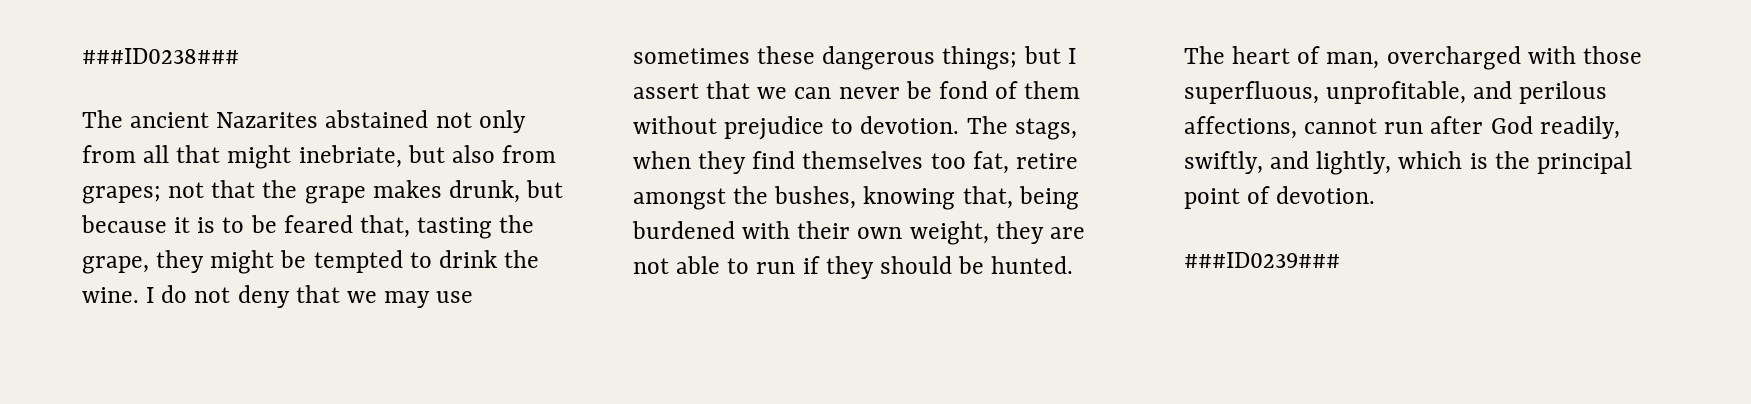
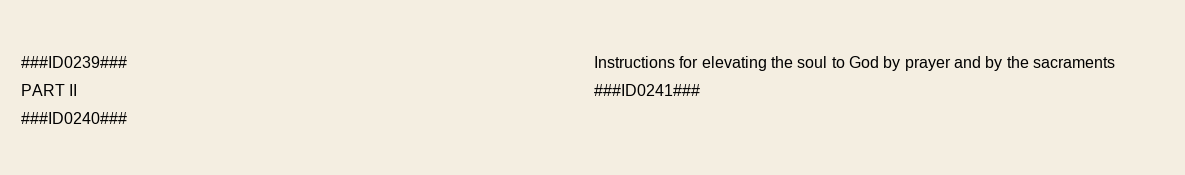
[82,48,239,64] [82,110,526,133] [82,145,557,169] [82,180,564,204] [81,215,535,239] [82,250,540,274] [82,285,474,308] [633,46,1076,70] [633,81,1081,99] [633,116,1077,140] [633,151,1078,174] [633,186,1079,210] [632,221,1085,245] [633,256,1074,279] [1184,46,1642,70] [1184,81,1608,104] [1184,116,1620,139] [1184,151,1632,175] [1184,186,1376,209] [1184,252,1340,268] ###ID0238### // The ancient Nazarites abstained not only from all that might inebriate, but also from grapes; not that the grape makes drunk, but because it is to be feared that, tasting the grape, they might be tempted to drink the wine. I do not deny that we may use sometimes these dangerous things; but I assert that we can never be fond of them without prejudice to devotion. The stags, when they find themselves too fat, retire amongst the bushes, knowing that, being burdened with their own weight, they are not able to run if they should be hunted. The heart of man, overcharged with those superfluous, unprofitable, and perilous affections, cannot run after God readily, swiftly, and lightly, which is the principal point of devotion. // ###ID0239### -> [21,56,127,68] [21,84,78,96] [21,112,127,124] [594,56,1115,71] [594,84,700,96] ###ID0239### // PART II // ###ID0240### // Instructions for elevating the soul to God by prayer and by the sacraments // ###ID0241###

